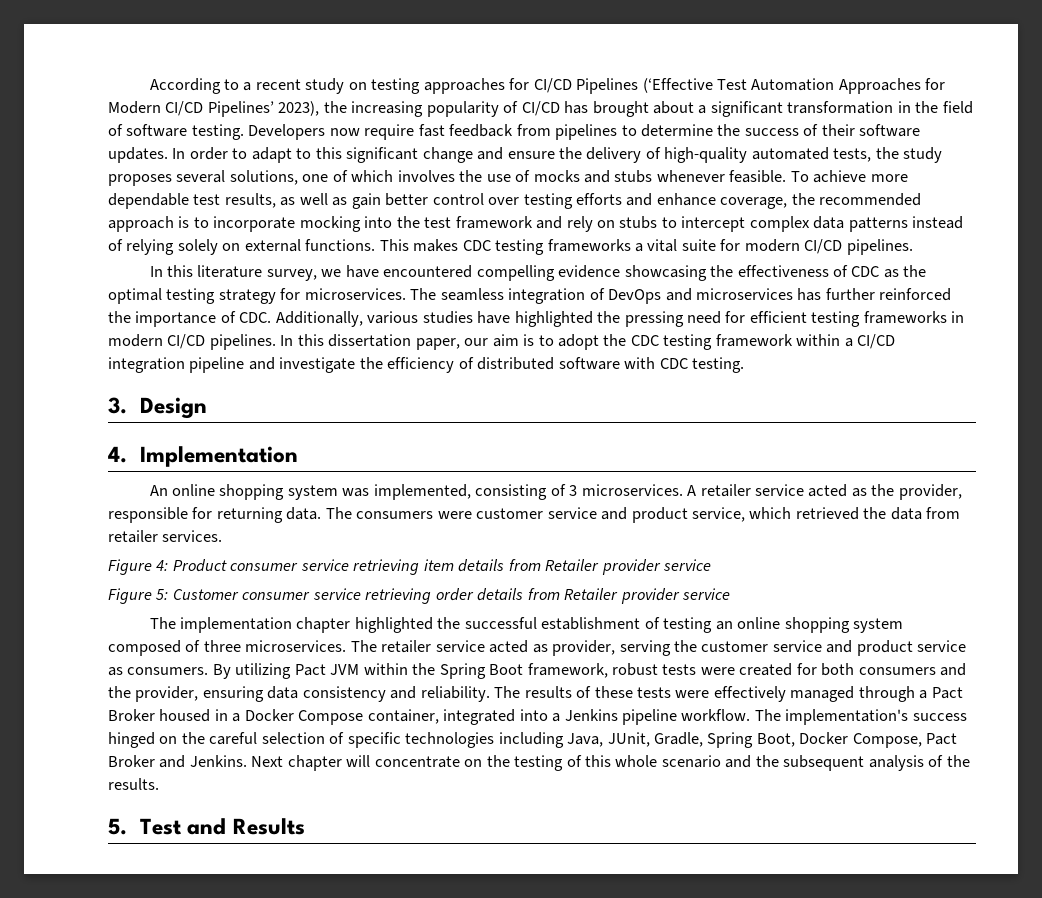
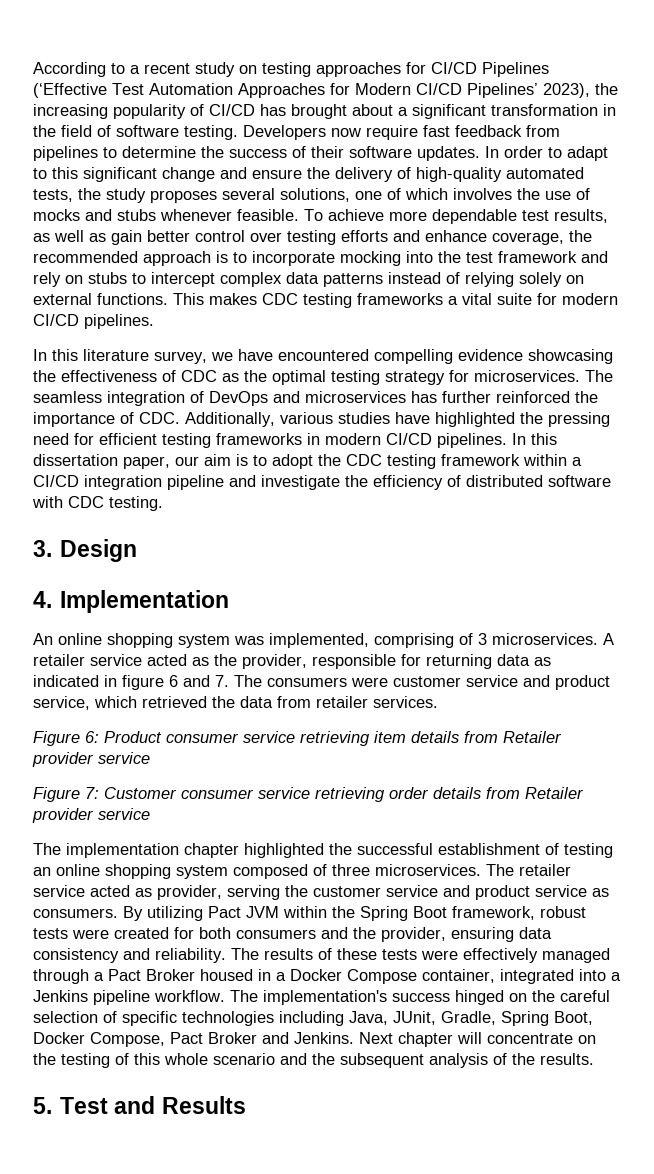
[475,484,548,500] consisting -> [374,633,454,648] comprising
[286,507,322,520] data. -> [497,654,551,666] [33,675,229,690] data as indicated in figure 6 and 7.
[156,560,169,571] 4: -> [85,731,99,743] 6:
[156,589,169,600] 5: -> [85,787,99,799] 7:

